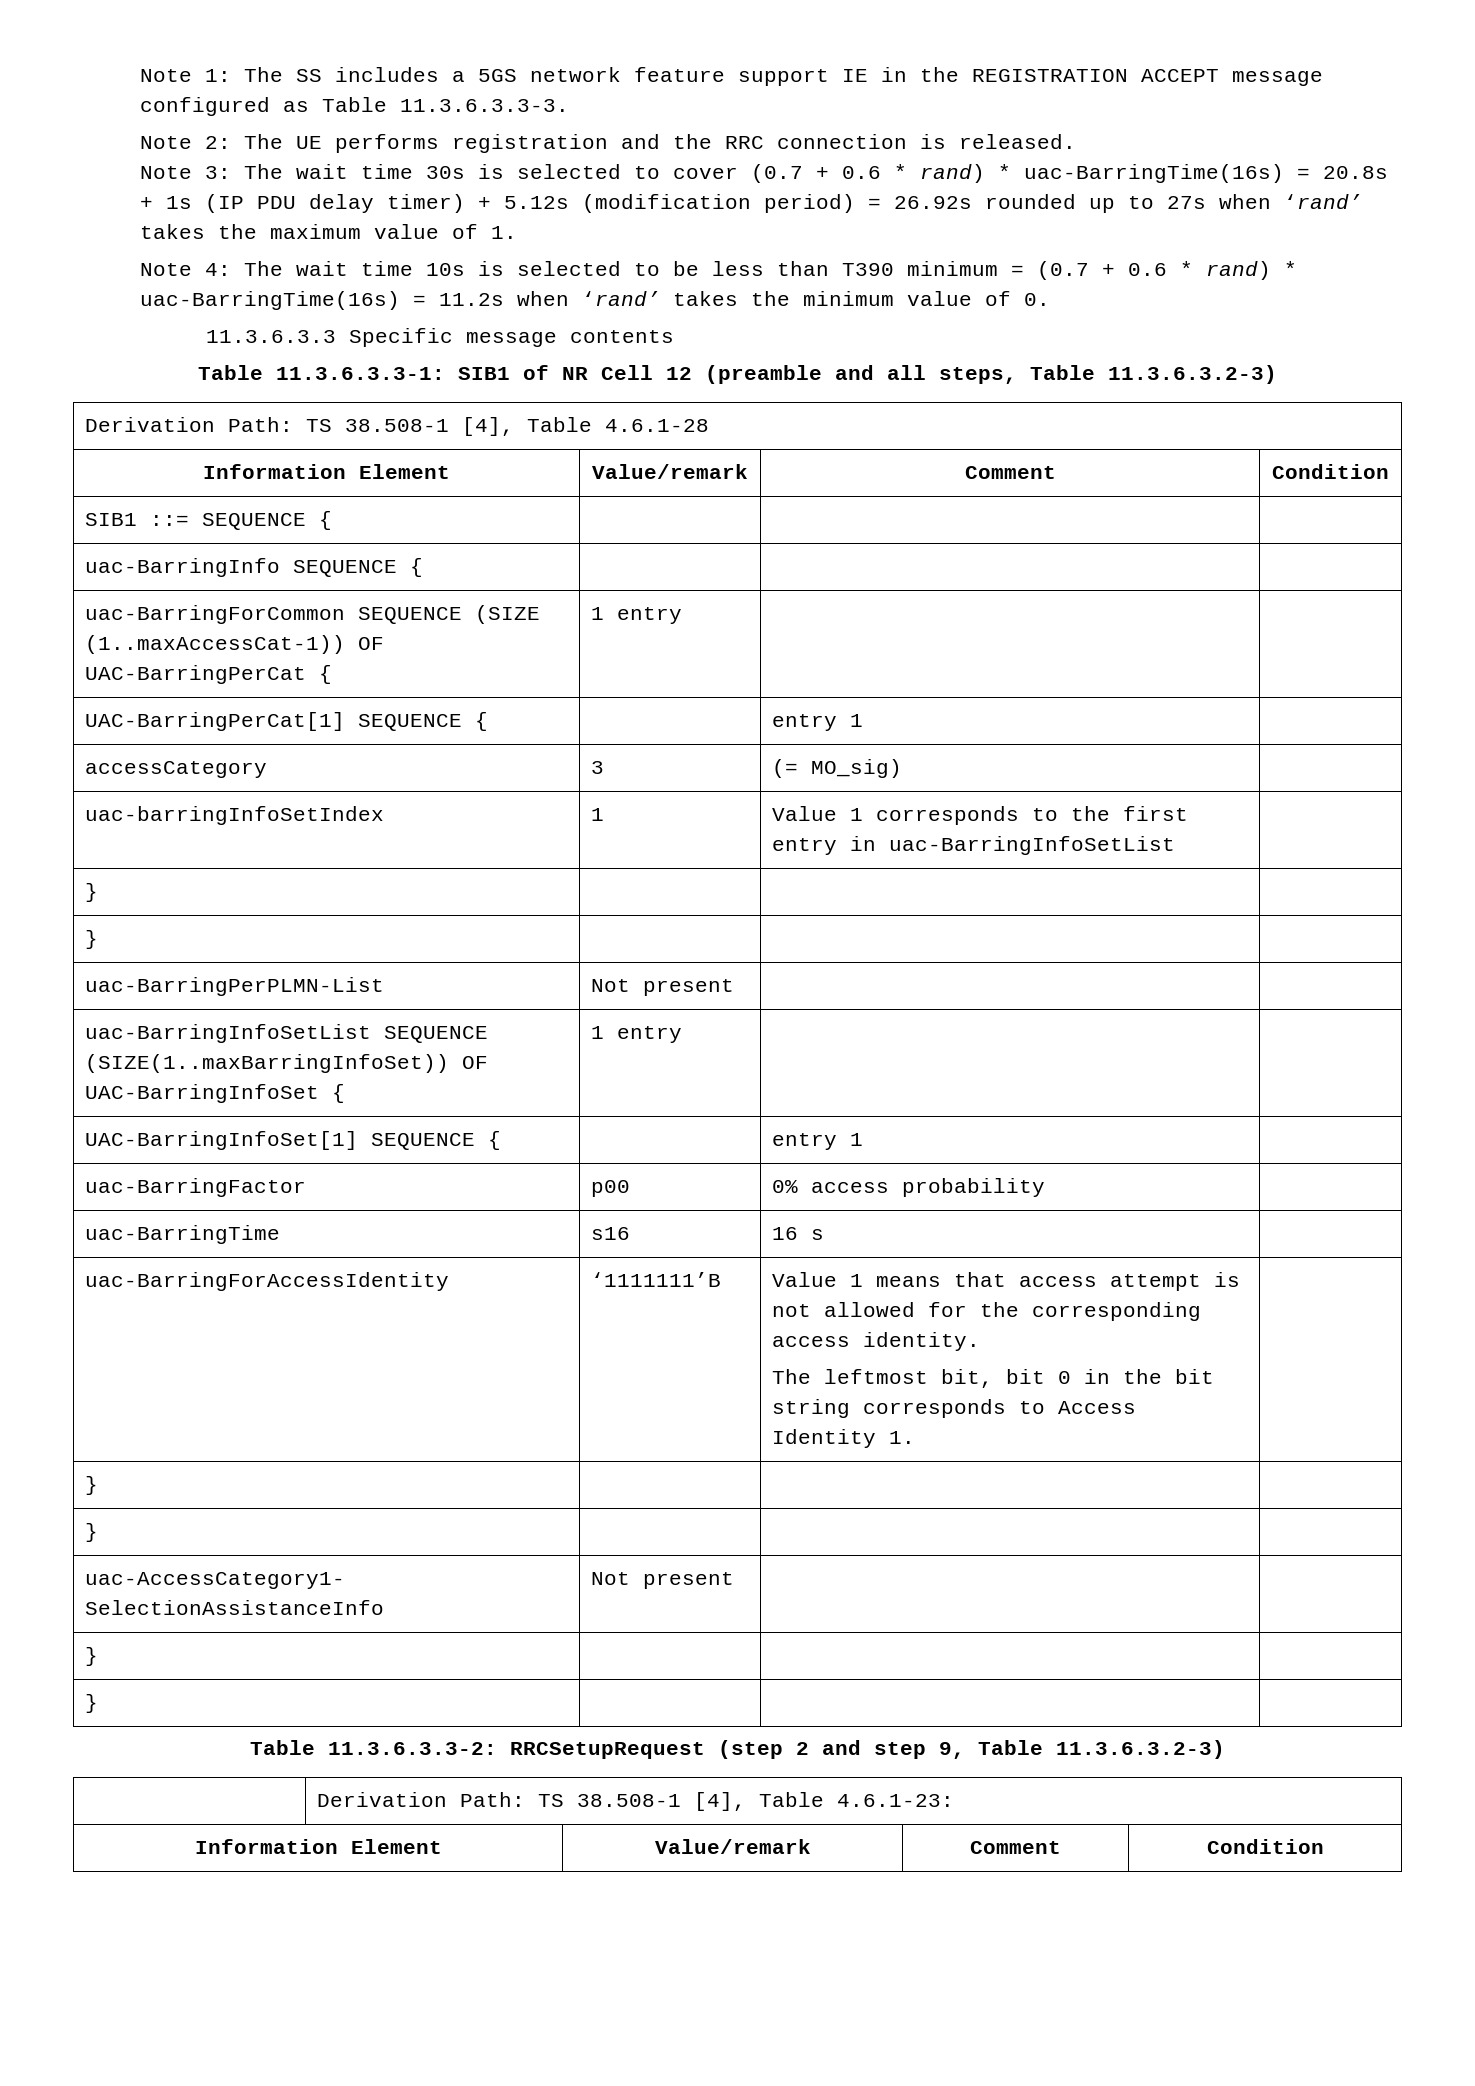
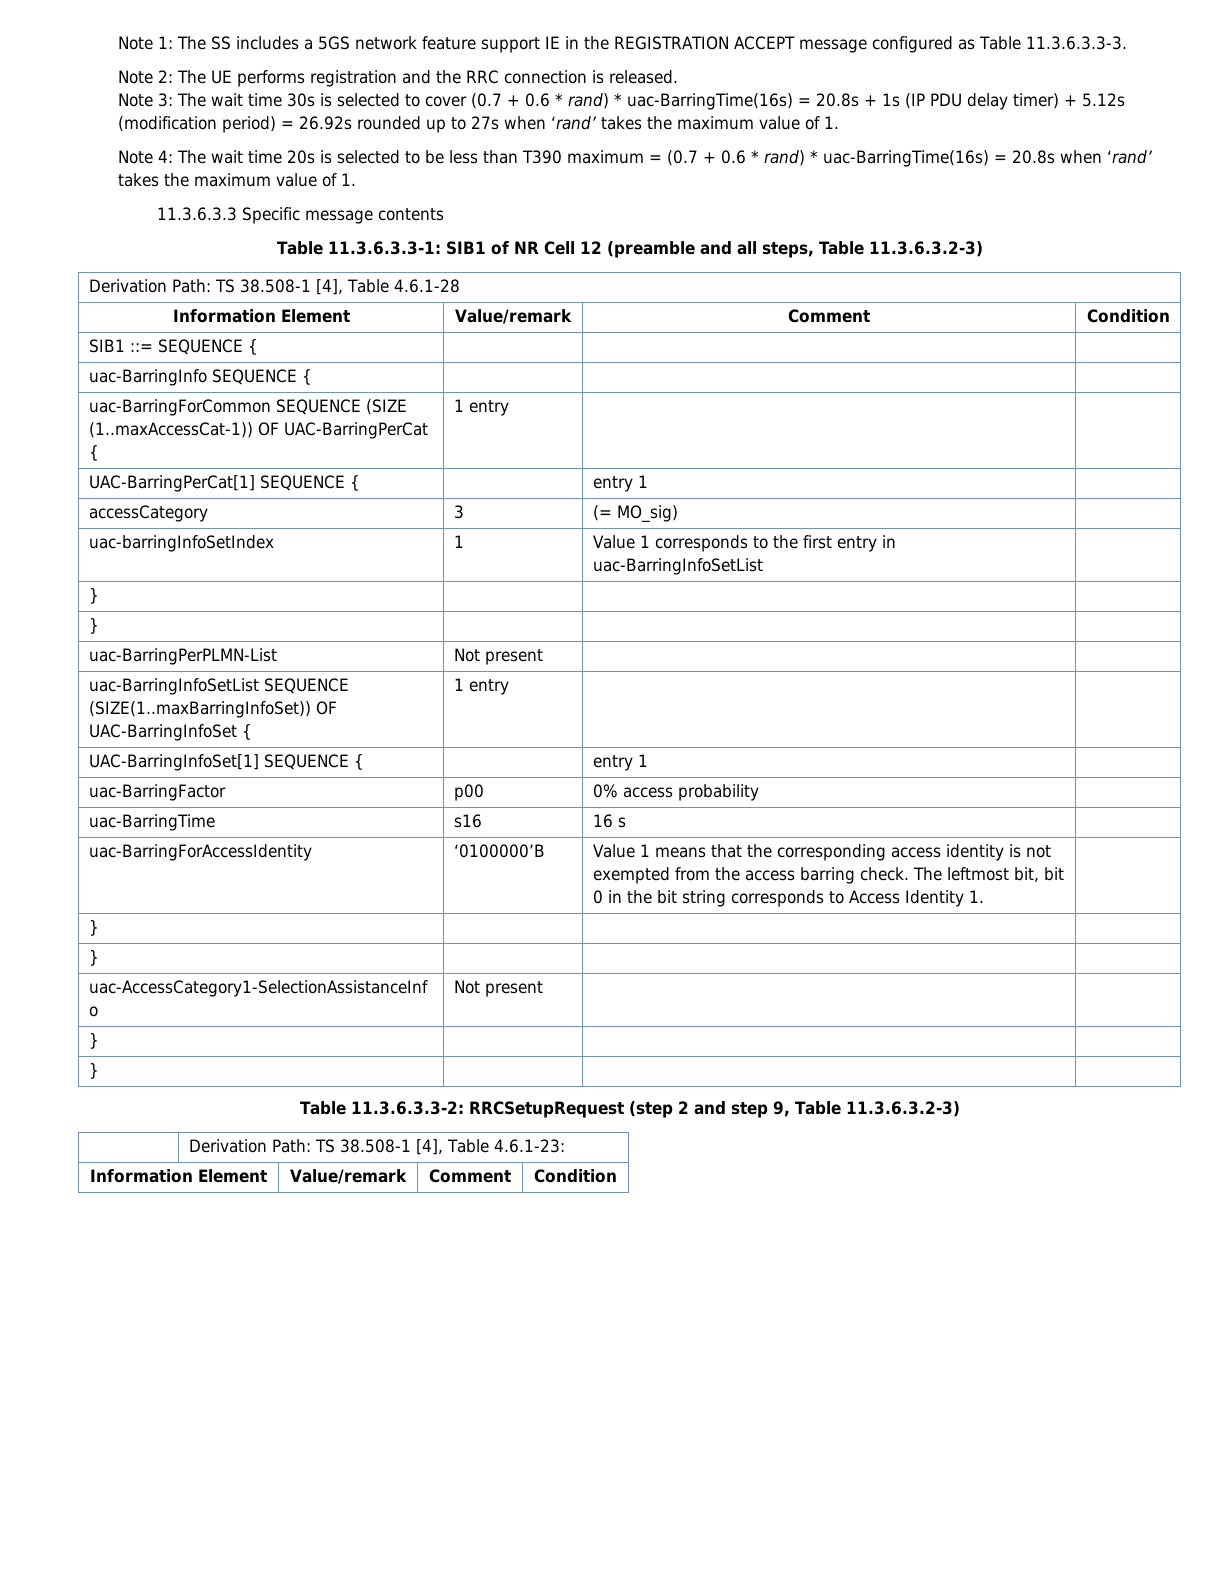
[425,263,465,276] 10s -> [286,150,315,164] 20s
[906,261,998,276] minimum -> [566,150,644,164] maximum
[438,291,1050,306] 11.2s when ‘rand’ takes the minimum value of 0. -> [1011,150,1152,164] [117,173,356,187] 20.8s when ‘rand’ takes the maximum value of 1.
[590,1272,721,1287] ‘1111111’B -> [453,844,545,858] ‘0100000’B
[1018,1272,1240,1291] [771,1302,1201,1321] [771,1332,980,1351] access attempt is not allowed for the corresponding access identity. // -> [746,844,1051,861] [592,867,909,884] the corresponding access identity is not exempted from the access barring check.

